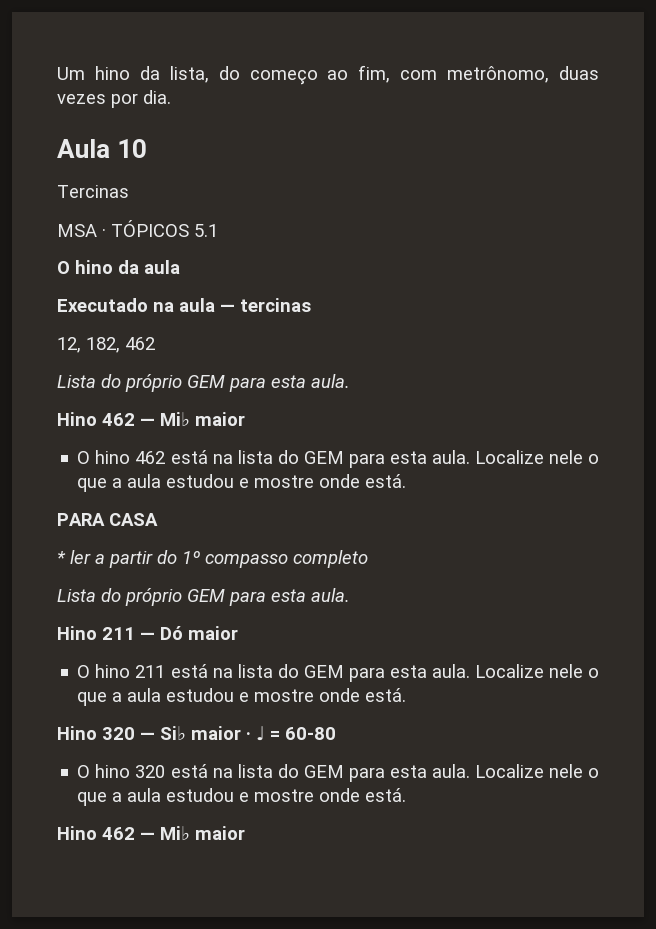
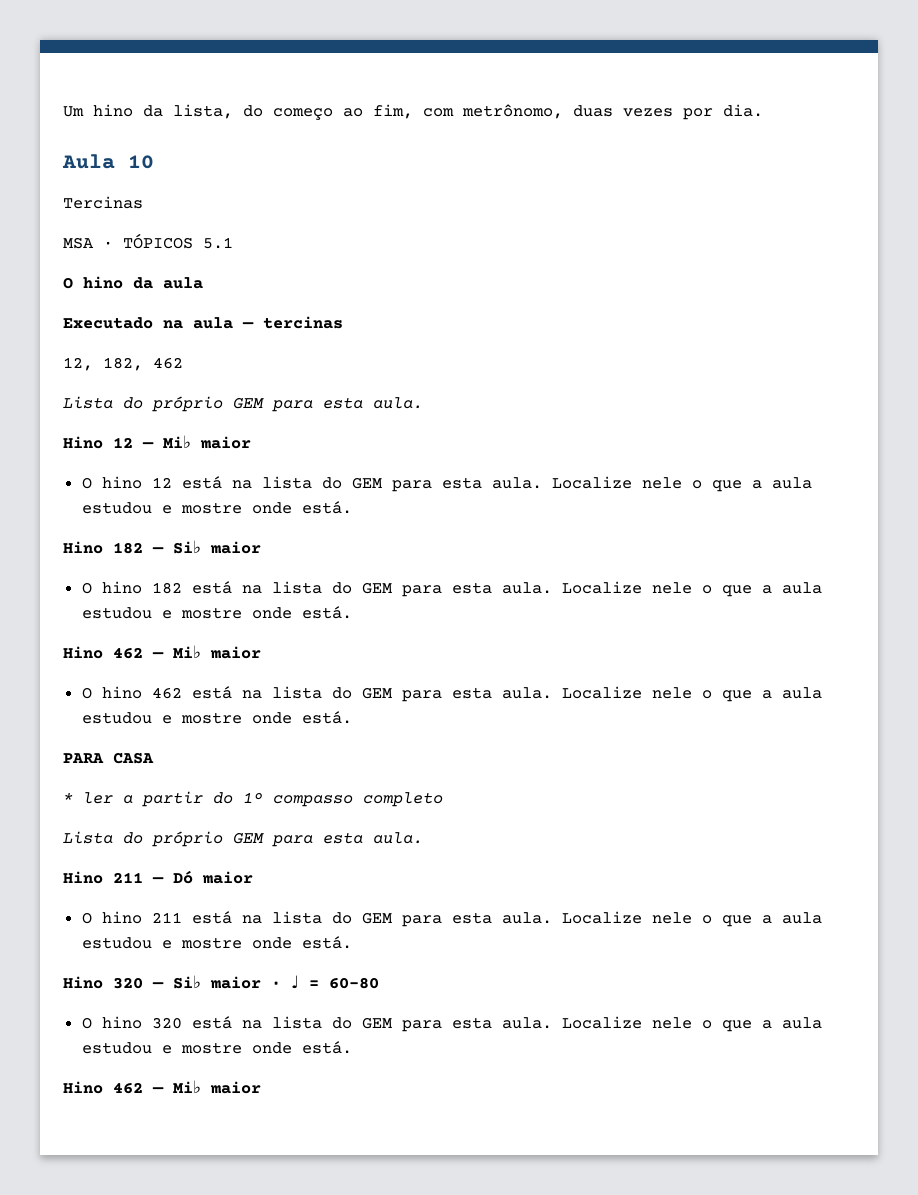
(350, 381) none -> [63,435,251,449] [81,476,812,492] [81,501,352,514] [63,540,261,554] [81,581,822,597] [81,606,352,619] // Hino 12 — Mi♭ maior // O hino 12 está na lista do GEM para esta aula. Localize nele o que a aula estudou e mostre onde está. // Hino 182 — Si♭ maior // O hino 182 está na lista do GEM para esta aula. Localize nele o que a aula estudou e mostre onde está.

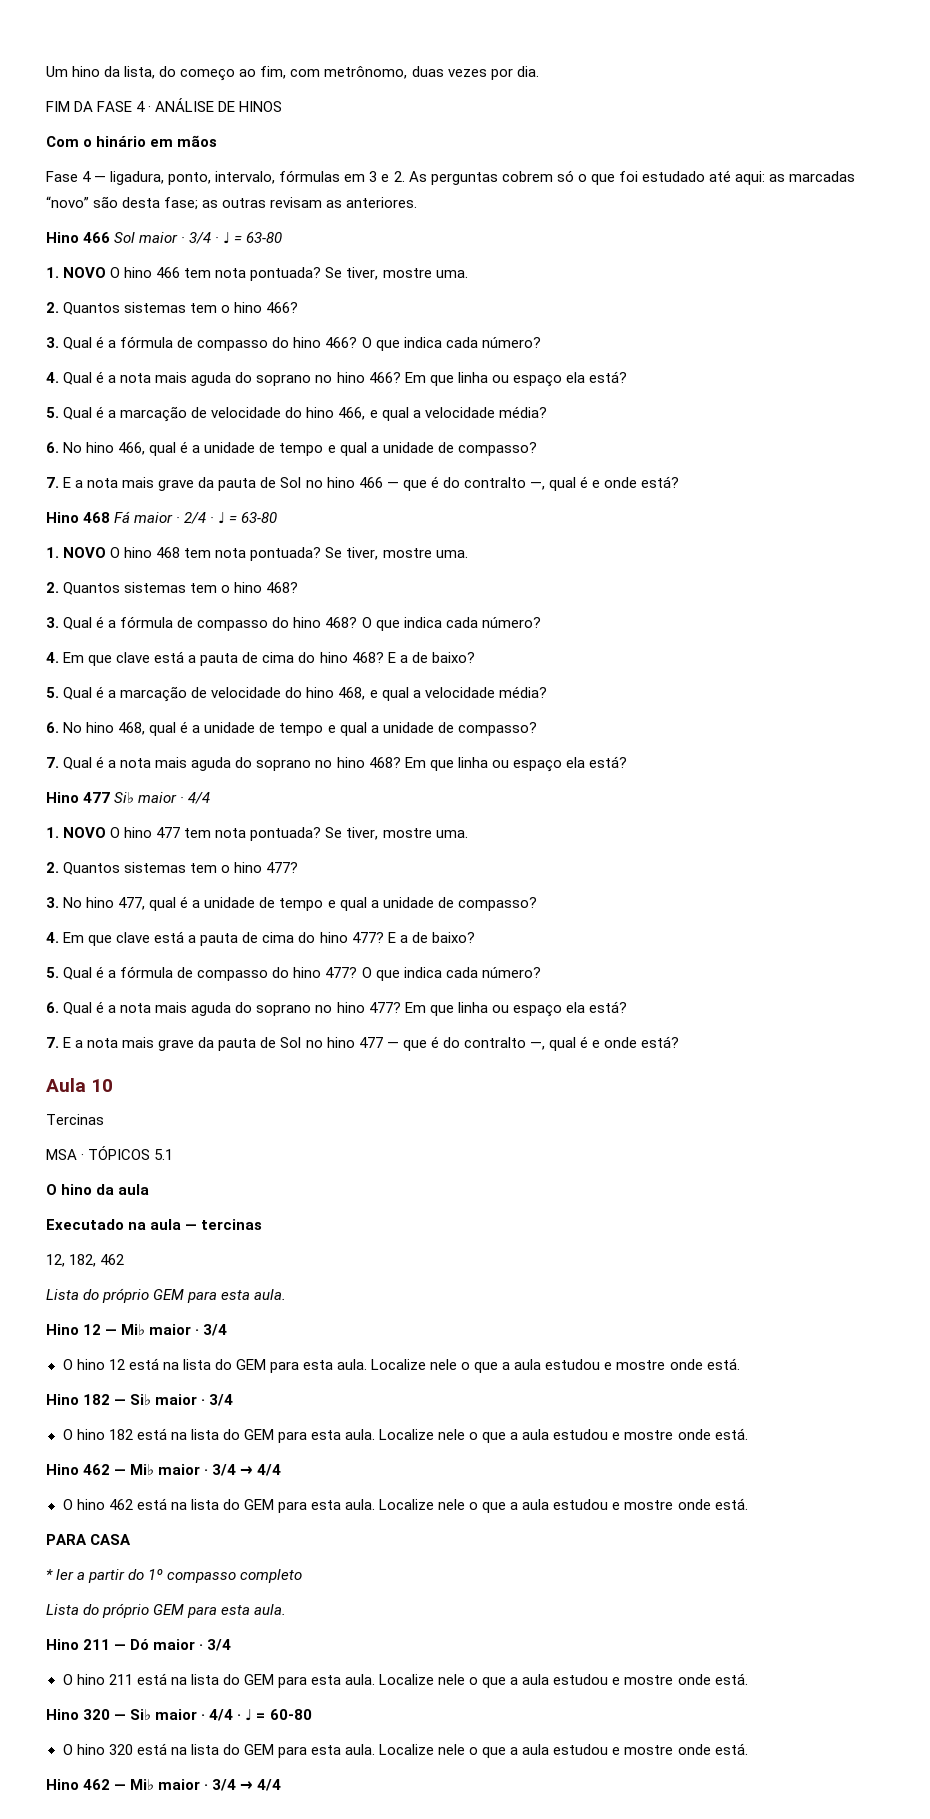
(763, 110) none -> [46,98,283,112] [46,135,218,147] [46,170,856,185] [46,196,418,210] [46,232,283,244] [46,267,468,281] [46,302,299,315] [46,336,541,351] [46,371,627,387] [46,406,547,422] [46,441,537,456] [46,476,680,491] [46,511,278,524] [46,547,468,561] [46,582,299,595] [46,616,541,631] [46,651,475,666] [46,686,547,702] [46,721,537,736] [46,756,627,772] [46,792,211,804] [46,827,468,841] [46,862,299,875] [46,896,537,911] [46,931,475,946] [46,966,541,981] [46,1001,627,1017] [46,1036,680,1051] // FIM DA FASE 4 · ANÁLISE DE HINOS // Com o hinário em mãos // Fase 4 — ligadura, ponto, intervalo, fórmulas em 3 e 2. As perguntas cobrem só o que foi estudado até aqui: as marcadas “novo” são desta fase; as outras revisam as anteriores. // Hino 466 Sol maior · 3/4 · ♩ = 63-80 // 1. NOVO O hino 466 tem nota pontuada? Se tiver, mostre uma. // 2. Quantos sistemas tem o hino 466? // 3. Qual é a fórmula de compasso do hino 466? O que indica cada número? // 4. Qual é a nota mais aguda do soprano no hino 466? Em que linha ou espaço ela está? // 5. Qual é a marcação de velocidade do hino 466, e qual a velocidade média? // 6. No hino 466, qual é a unidade de tempo e qual a unidade de compasso? // 7. E a nota mais grave da pauta de Sol no hino 466 — que é do contralto —, qual é e onde está? // Hino 468 Fá maior · 2/4 · ♩ = 63-80 // 1. NOVO O hino 468 tem nota pontuada? Se tiver, mostre uma. // 2. Quantos sistemas tem o hino 468? // 3. Qual é a fórmula de compasso do hino 468? O que indica cada número? // 4. Em que clave está a pauta de cima do hino 468? E a de baixo? // 5. Qual é a marcação de velocidade do hino 468, e qual a velocidade média? // 6. No hino 468, qual é a unidade de tempo e qual a unidade de compasso? // 7. Qual é a nota mais aguda do soprano no hino 468? Em que linha ou espaço ela está? // Hino 477 Si♭ maior · 4/4 // 1. NOVO O hino 477 tem nota pontuada? Se tiver, mostre uma. // 2. Quantos sistemas tem o hino 477? // 3. No hino 477, qual é a unidade de tempo e qual a unidade de compasso? // 4. Em que clave está a pauta de cima do hino 477? E a de baixo? // 5. Qual é a fórmula de compasso do hino 477? O que indica cada número? // 6. Qual é a nota mais aguda do soprano no hino 477? Em que linha ou espaço ela está? // 7. E a nota mais grave da pauta de Sol no hino 477 — que é do contralto —, qual é e onde está?
(251, 442) none -> [195,1324,228,1336] · 3/4
(261, 547) none -> [201,1394,234,1406] · 3/4
(261, 652) none -> [204,1464,282,1476] · 3/4 → 4/4
(253, 877) none -> [199,1639,232,1651] · 3/4
(281, 984) none -> [209,1709,242,1721] 4/4 ·
(261, 1087) none -> [204,1779,282,1791] · 3/4 → 4/4

